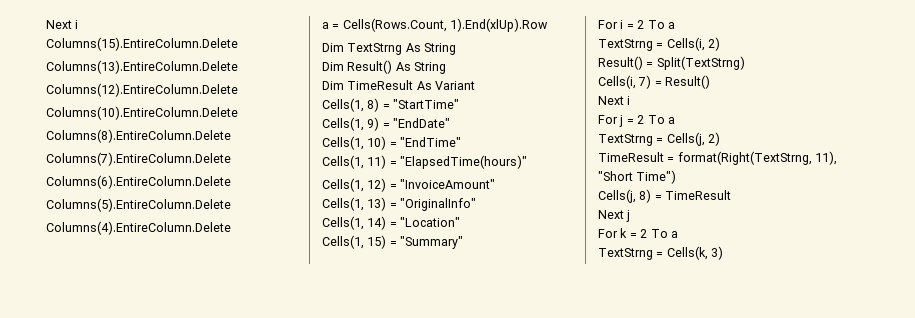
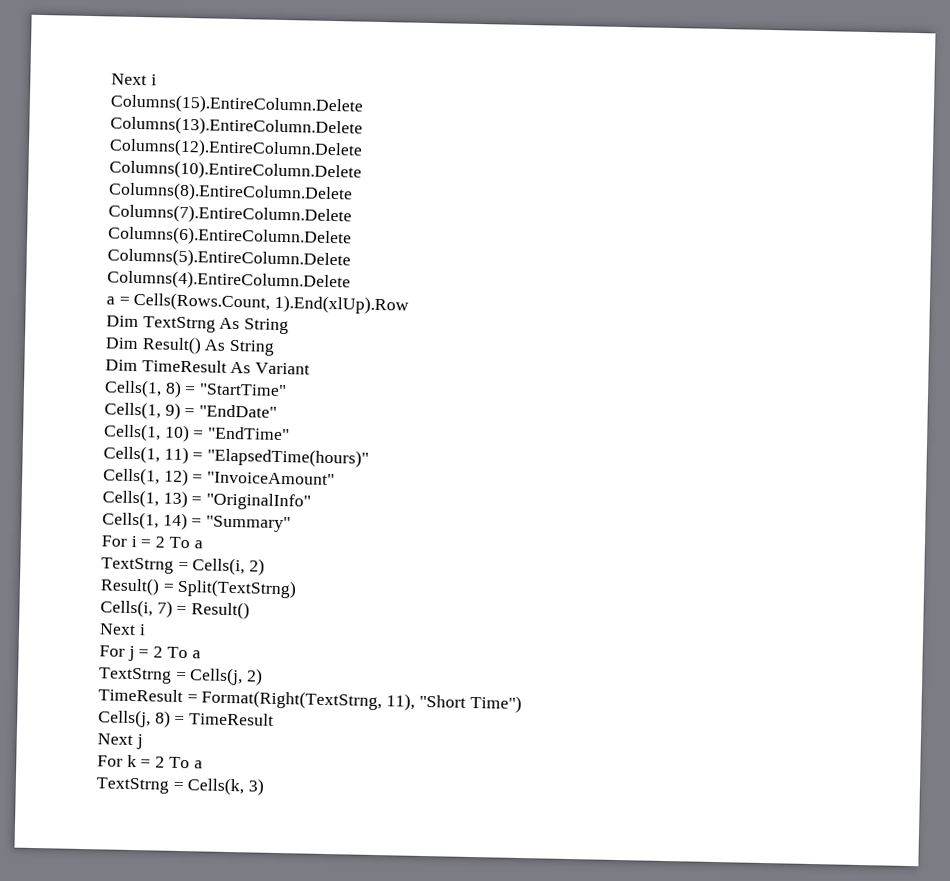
[400,217,461,227] [322,235,397,249] "Location" // Cells(1, 15) = -> (203, 522) none
[677,151,812,165] format(Right(TextStrng, -> [201,689,383,711] Format(Right(TextStrng,

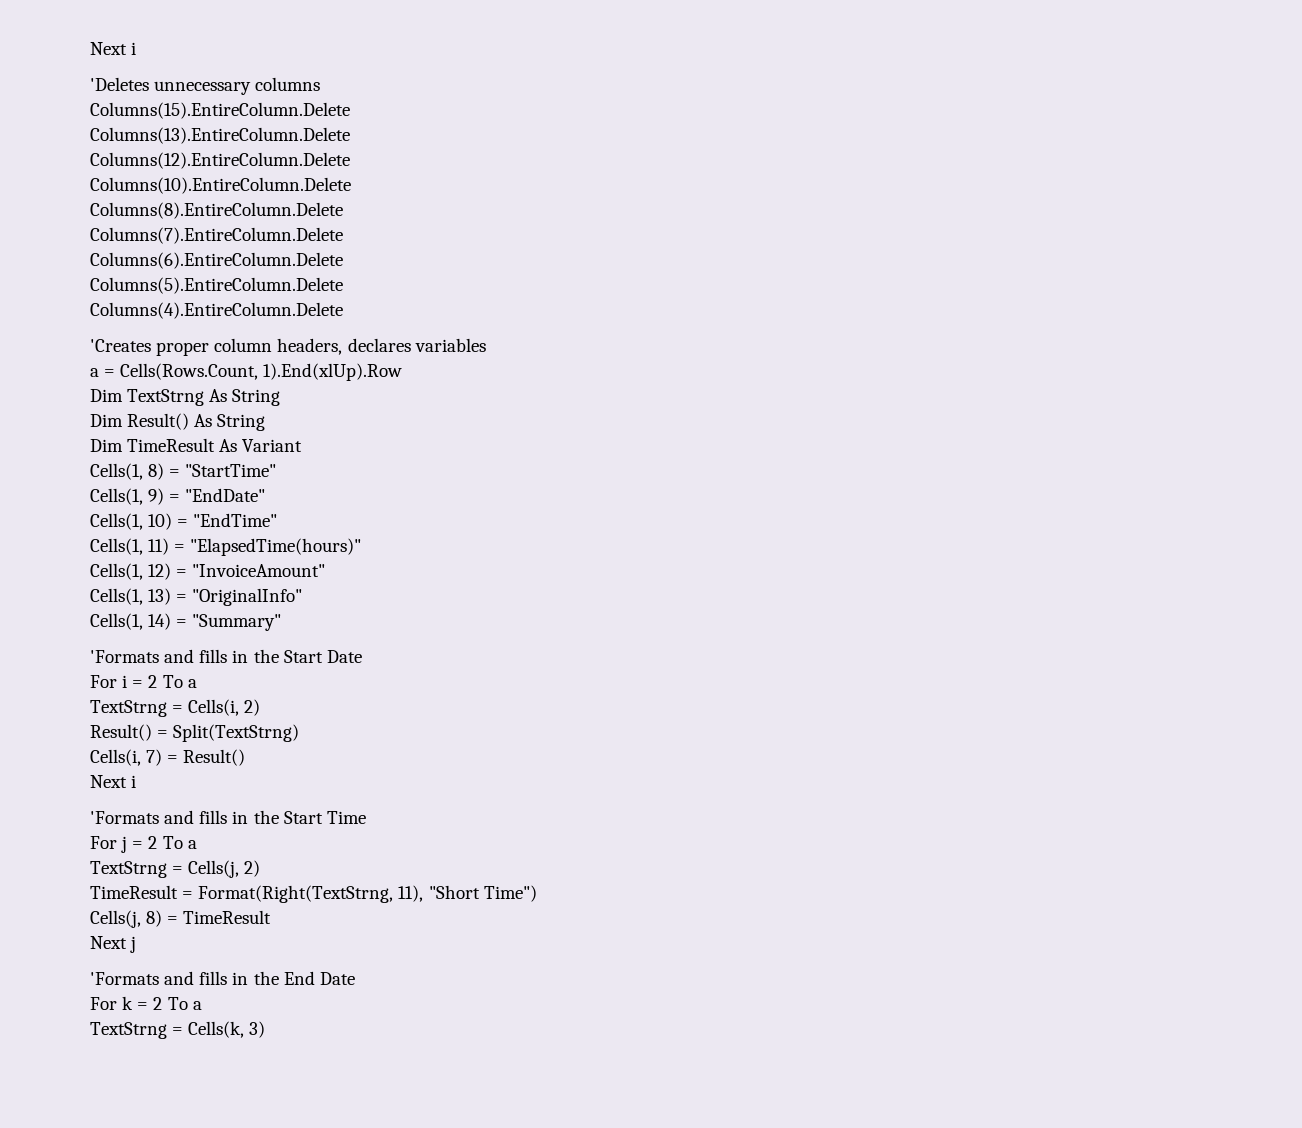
[111,73,157,86] Next i -> [90,42,137,55] [90,77,321,95] Next i // 'Deletes unnecessary columns
(351, 280) none -> [90,338,486,356] // 'Creates proper column headers, declares variables
(292, 524) none -> [90,649,362,663] // 'Formats and fills in the Start Date
(146, 630) none -> [90,810,366,824] // 'Formats and fills in the Start Time
(143, 742) none -> [90,971,355,985] // 'Formats and fills in the End Date

